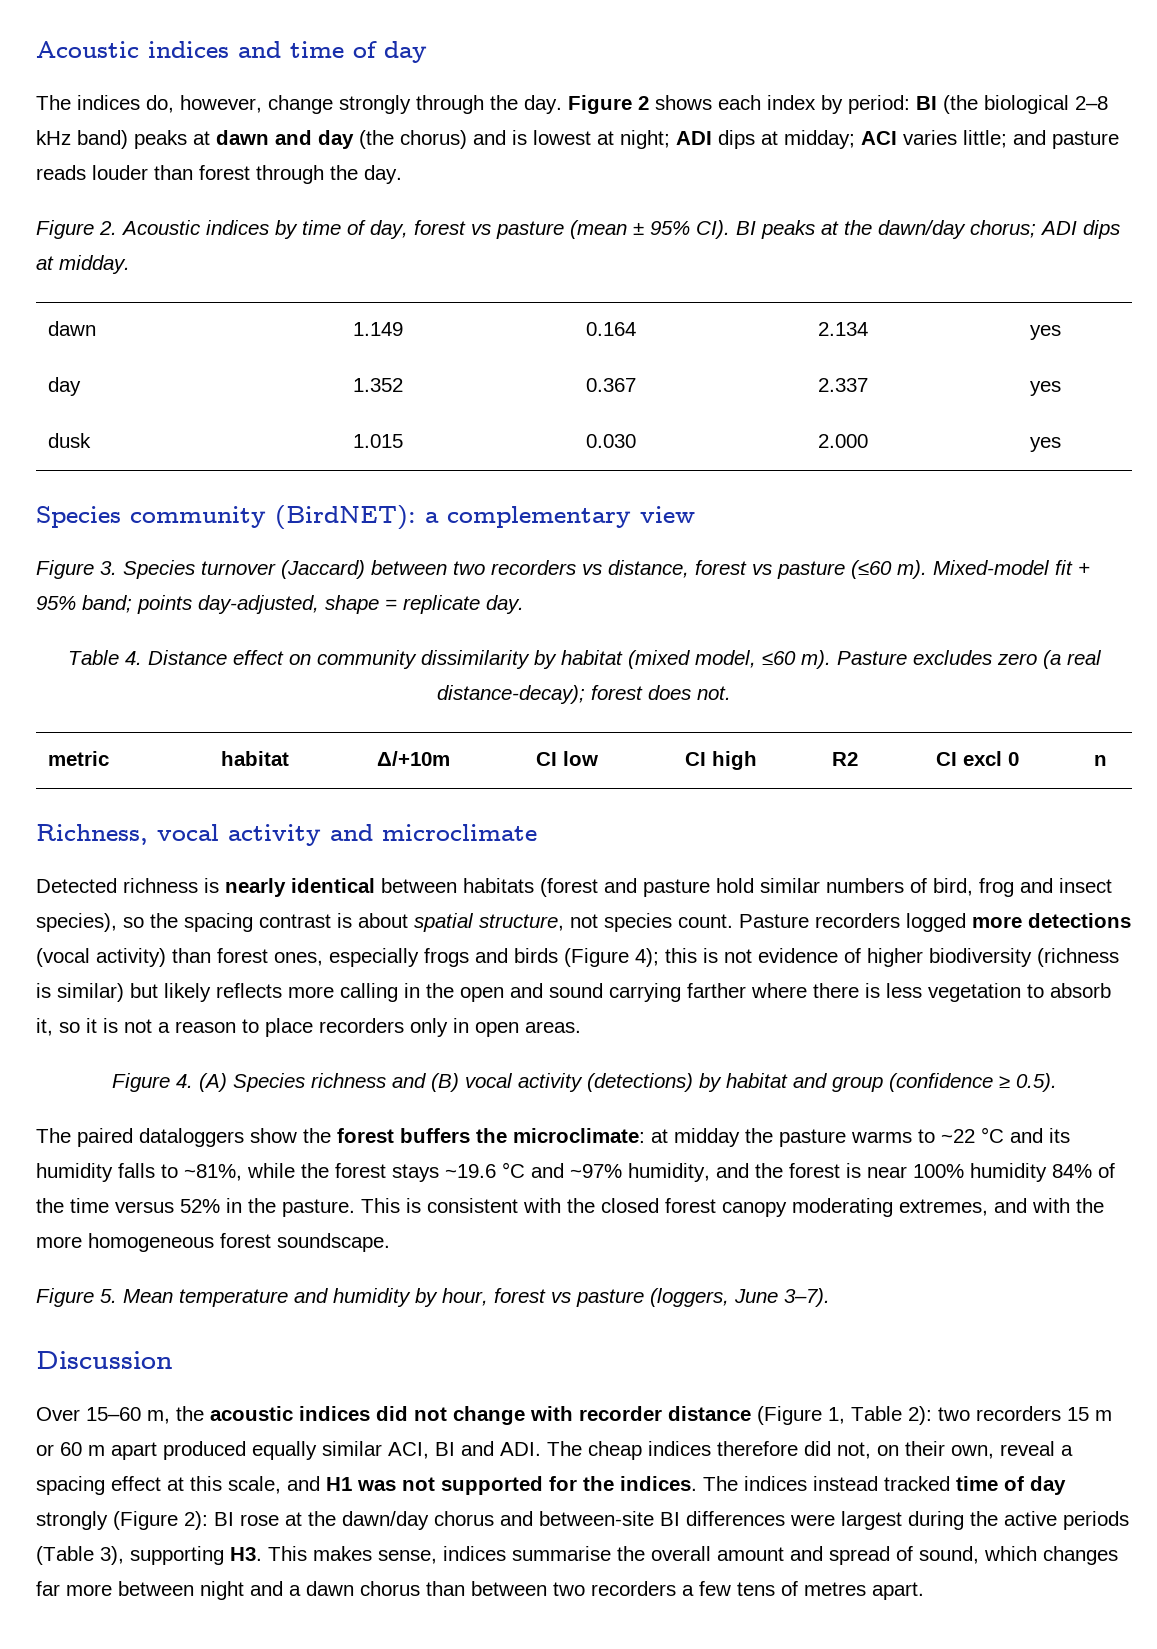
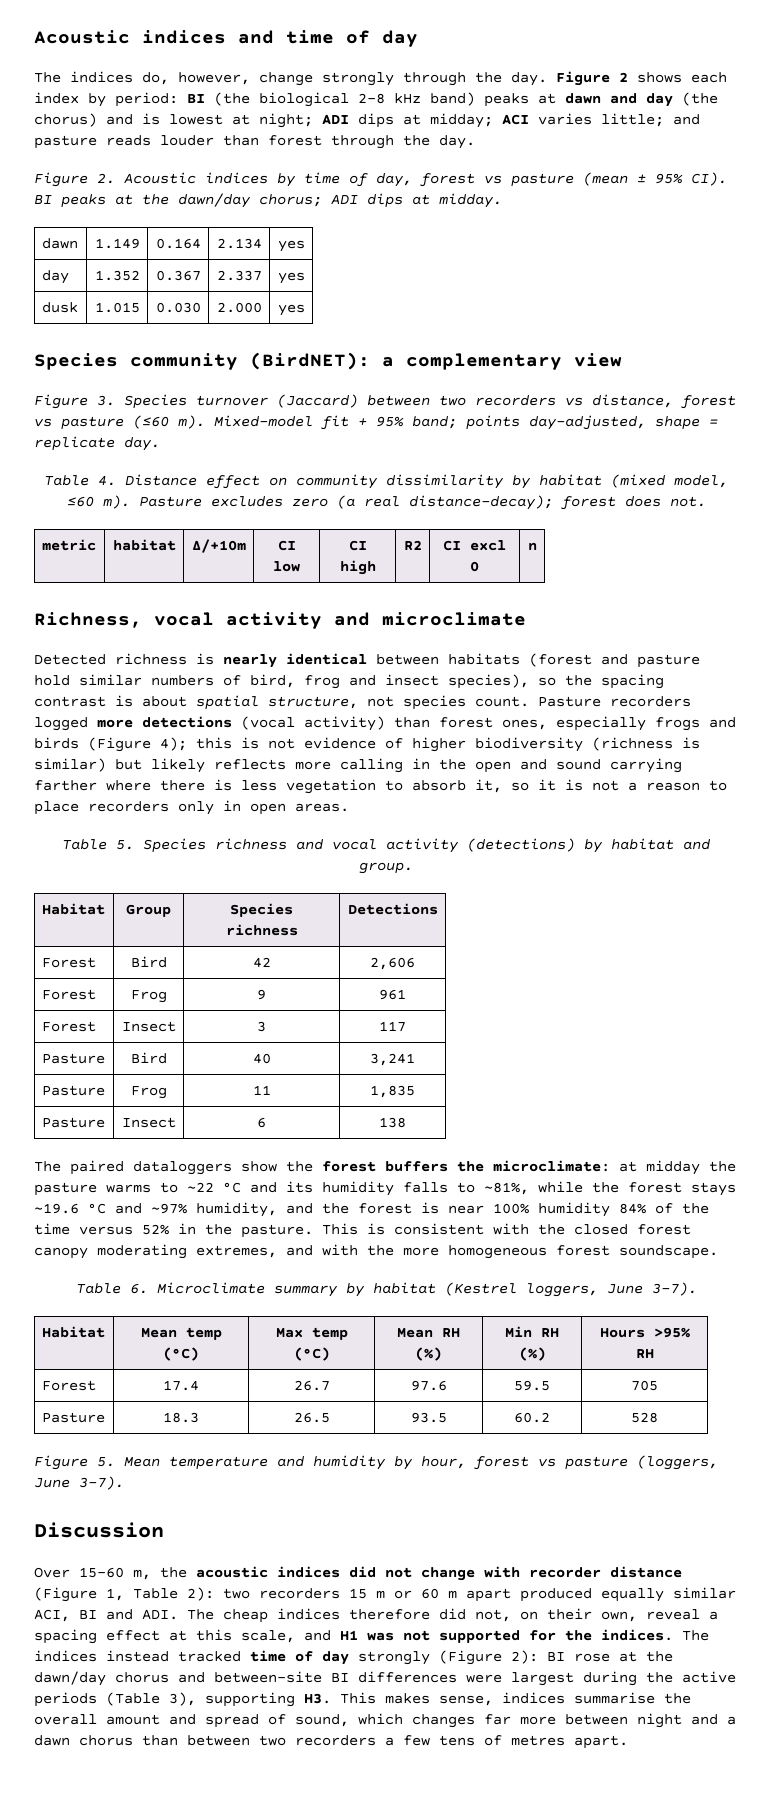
[111,1073,227,1092] Figure 4. (A) -> [62,839,134,850] Table 5.
[430,1073,459,1092] (B) -> (324, 844) none
[831,1073,1057,1092] group (confidence ≥ 0.5). -> [359,862,413,874] [41,903,105,915] [126,904,171,917] [230,903,293,917] [225,924,298,936] [347,903,438,915] [41,957,96,968] [130,956,167,968] [252,957,271,968] [370,957,415,970] [41,989,96,1000] [130,990,167,1003] [257,989,266,1000] [379,989,406,1000] [41,1021,96,1032] [121,1021,176,1032] [257,1021,266,1032] [379,1021,406,1032] [41,1053,105,1064] [130,1052,167,1064] [252,1053,271,1064] [370,1053,415,1066] [41,1085,105,1096] [130,1086,167,1099] [252,1085,271,1095] [370,1085,415,1098] [41,1117,105,1128] [121,1117,176,1128] [257,1117,266,1128] [379,1117,406,1128] group. // Habitat | Group | Species richness | Detections // Forest | Bird | 42 | 2,606 // Forest | Frog | 9 | 961 // Forest | Insect | 3 | 117 // Pasture | Bird | 40 | 3,241 // Pasture | Frog | 11 | 1,835 // Pasture | Insect | 6 | 138
(390, 1242) none -> [75,1282,697,1297] [41,1326,105,1338] [140,1327,222,1340] [163,1347,199,1361] [275,1327,348,1340] [293,1347,330,1361] [397,1328,460,1338] [415,1347,442,1361] [505,1326,559,1338] [518,1347,546,1361] [599,1327,690,1338] [635,1349,654,1359] [41,1380,96,1391] [163,1380,199,1391] [293,1380,330,1391] [410,1380,447,1391] [514,1380,550,1391] [631,1380,658,1391] [41,1412,105,1423] [163,1412,199,1423] [293,1412,330,1423] [410,1412,447,1423] [514,1412,550,1423] [631,1412,658,1423] // Table 6. Microclimate summary by habitat (Kestrel loggers, June 3–7). // Habitat | Mean temp (°C) | Max temp (°C) | Mean RH (%) | Min RH (%) | Hours >95% RH // Forest | 17.4 | 26.7 | 97.6 | 59.5 | 705 // Pasture | 18.3 | 26.5 | 93.5 | 60.2 | 528

